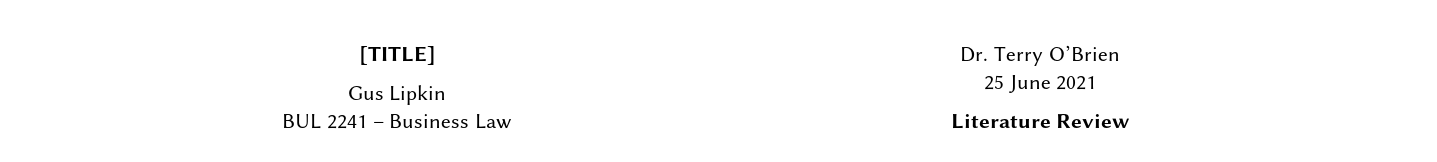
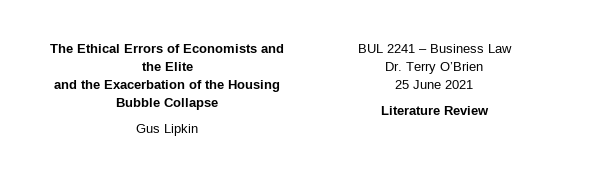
[358,46,436,65] [TITLE] -> [50,44,284,53] [141,62,193,71] [54,80,280,92] [116,98,218,110] The Ethical Errors of Economists and the Elite // and the Exacerbation of the Housing Bubble Collapse

